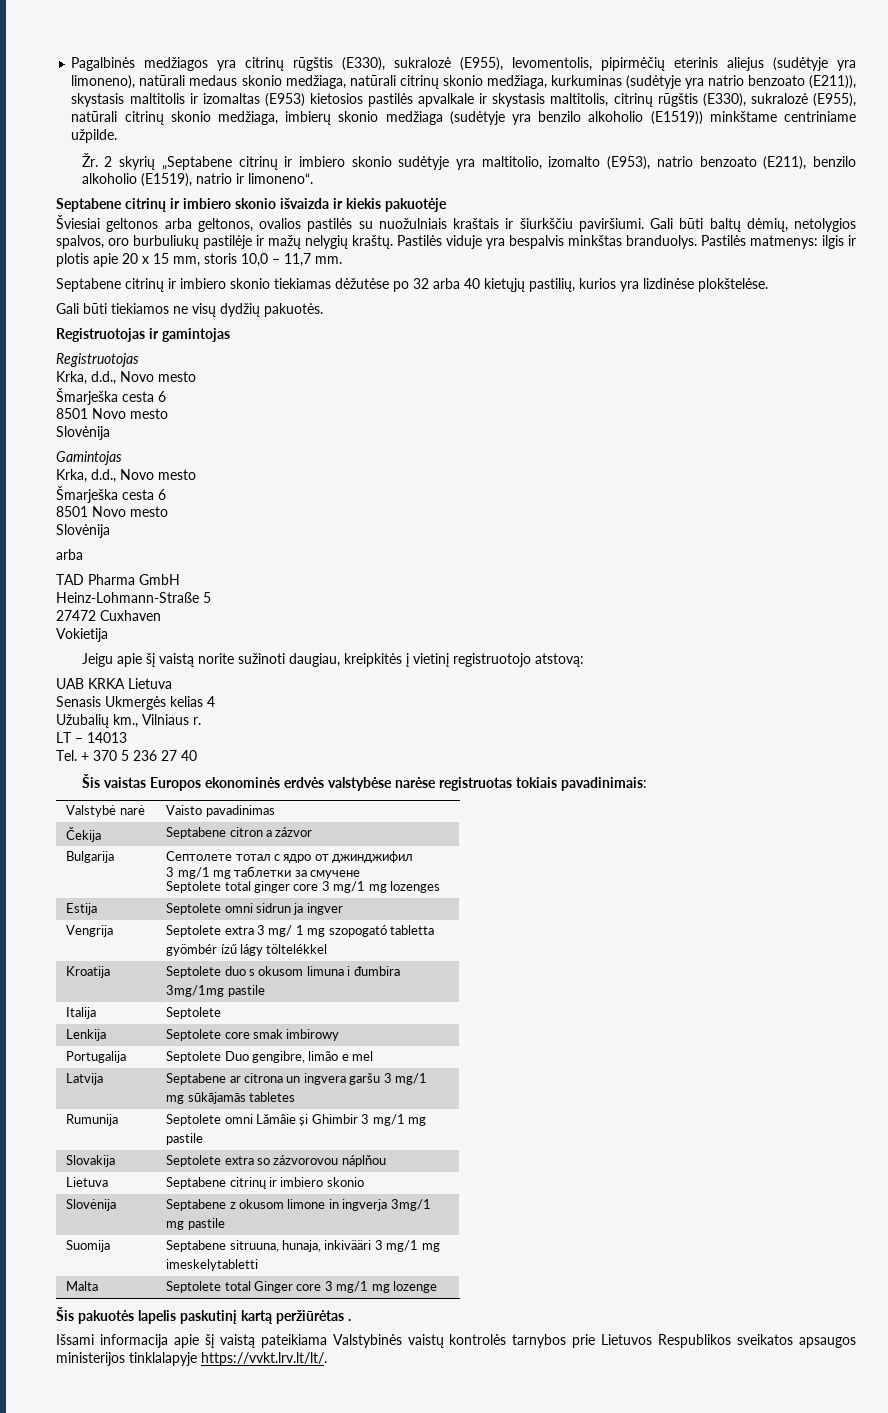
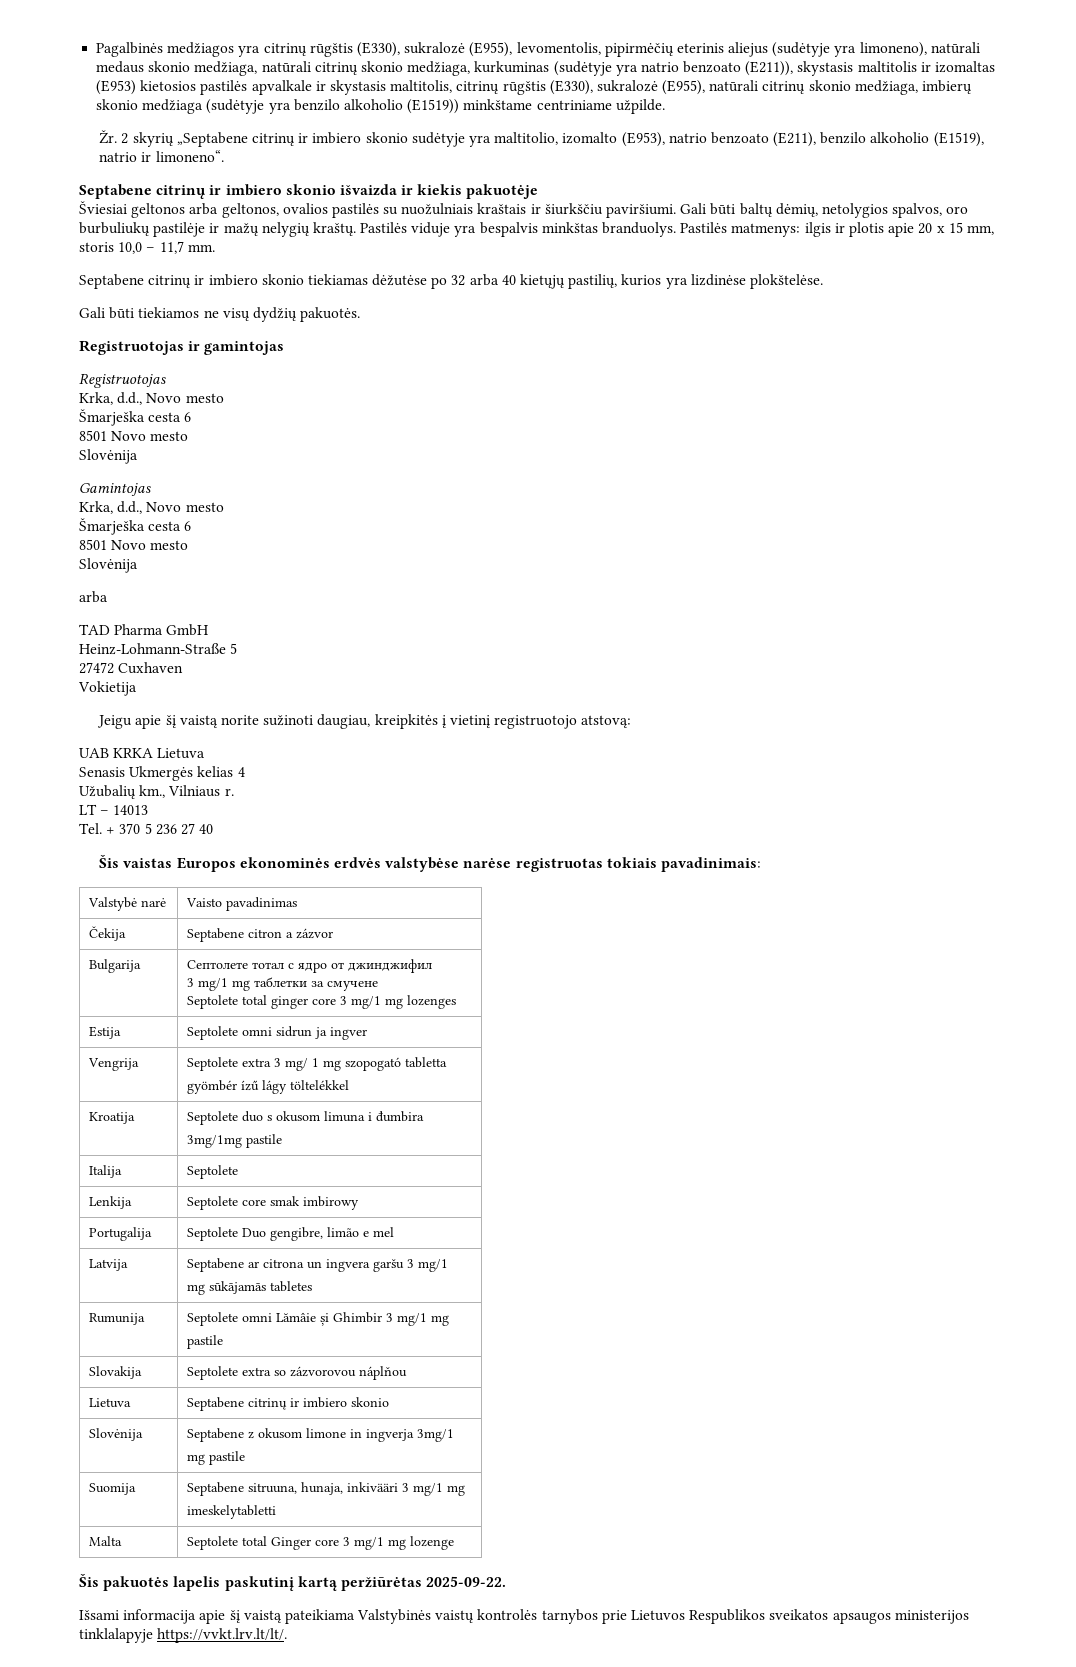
[348,1319,351,1321] . -> [426,1576,507,1587] 2025-09-22.

